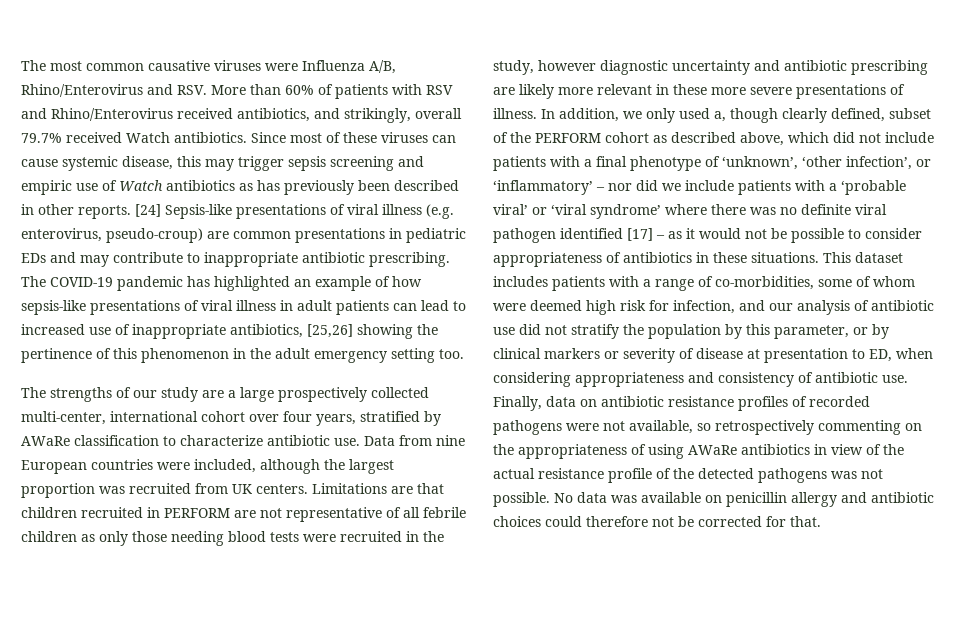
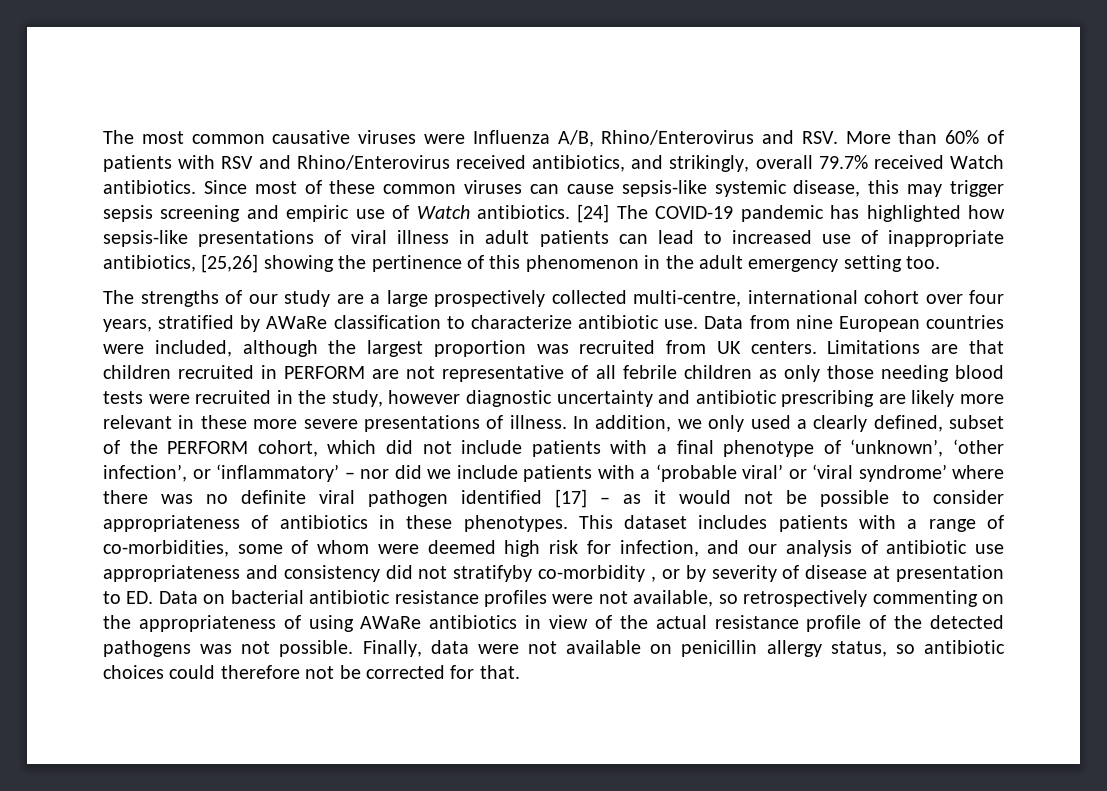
(377, 137) none -> [383,184,457,194] common
(58, 163) none -> [621,180,707,197] sepsis-like
[166,180,459,195] [21,204,454,219] [21,228,466,243] [21,252,450,267] antibiotics as has previously been described in other reports. [24] Sepsis-like presentations of viral illness (e.g. enterovirus, pseudo-croup) are common presentations in pediatric EDs and may contribute to inappropriate antibiotic prescribing. -> [477,204,610,223] antibiotics. [24]
[294,276,390,291] an example of -> (961, 213) none
[21,411,106,425] multi-center, -> [633,290,741,307] multi-centre,
[714,108,778,123] a, though -> [796,419,807,429] a
[605,132,784,146] cohort as described above, -> [257,440,318,457] cohort,
[751,252,819,263] situations. -> [463,515,568,532] phenotypes.
[519,324,889,339] [493,348,619,359] did not stratify the population by this parameter, or by clinical markers or -> [103,565,706,582] appropriateness and consistency did not stratifyby co-morbidity , or by
[869,348,933,362] [493,372,908,387] [493,396,870,411] [493,420,562,435] ED, when considering appropriateness and consistency of antibiotic use. Finally, data on antibiotic resistance profiles of recorded pathogens -> [126,590,547,607] ED. Data on bacterial antibiotic resistance profiles
[554,492,637,503] No data was -> [362,640,557,657] Finally, data were not
[841,492,867,503] and -> [830,641,915,657] status, so

